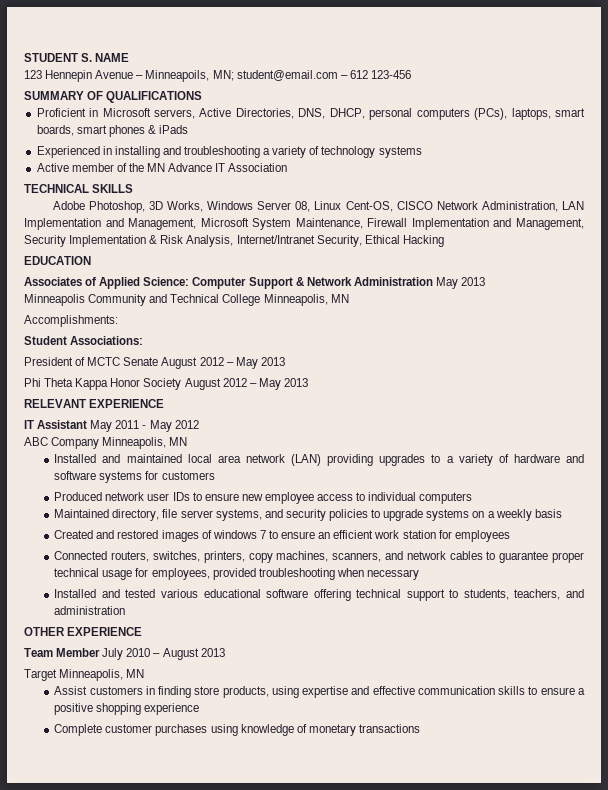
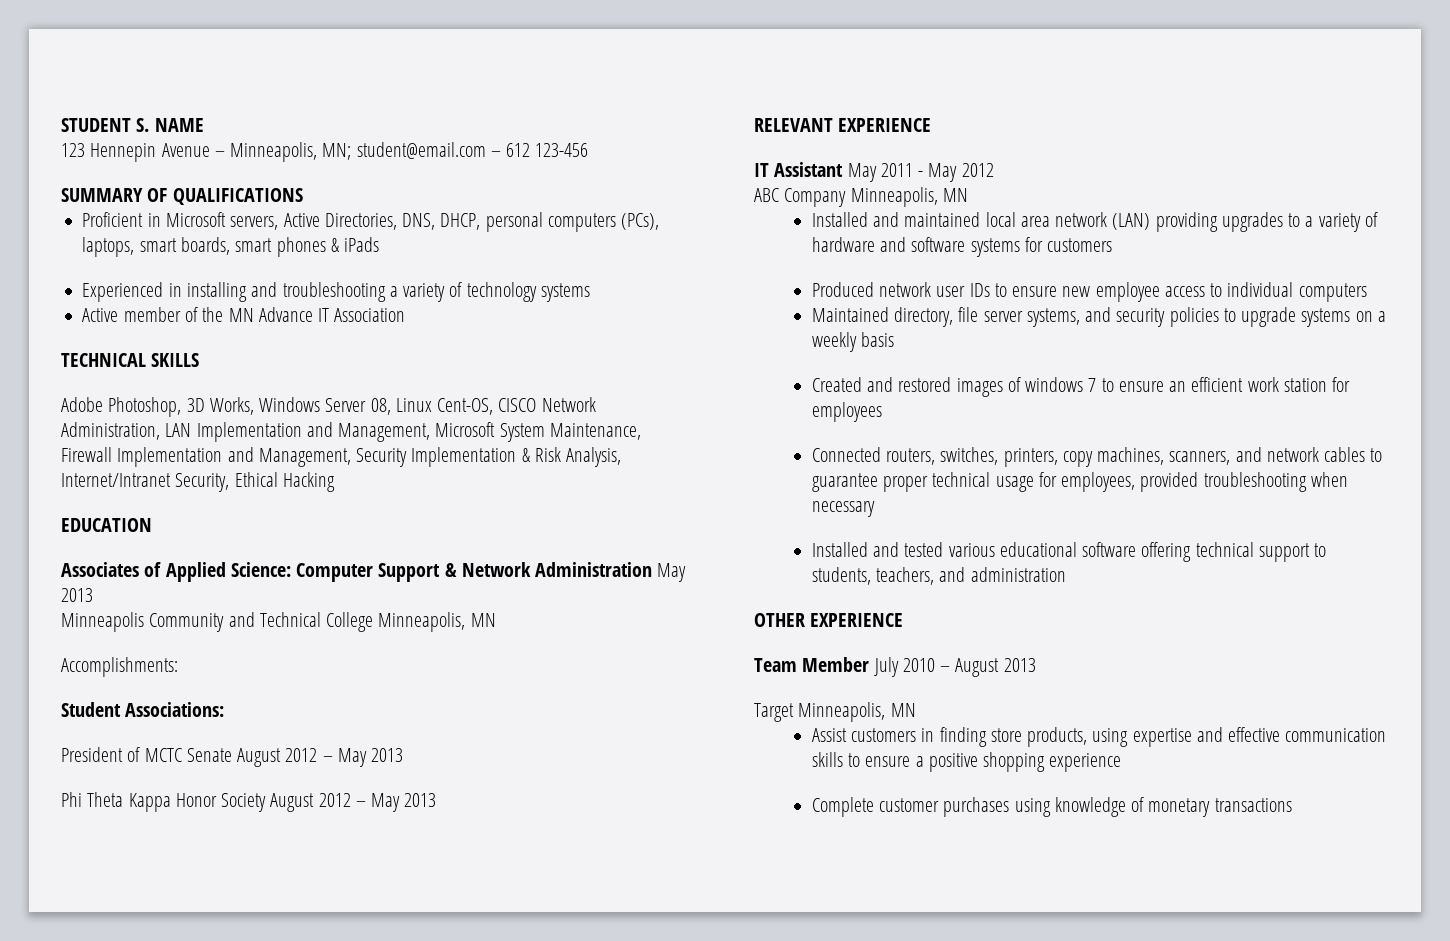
[145,70,210,82] Minneapoils, -> [230,142,318,162] Minneapolis,

